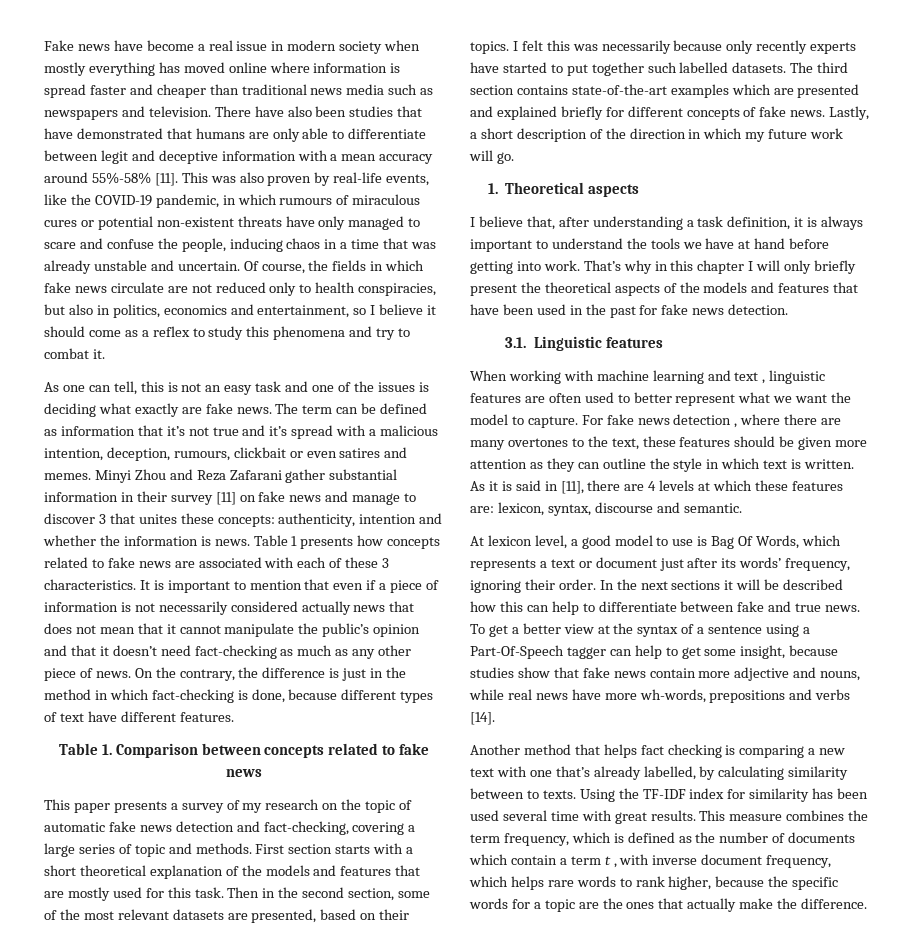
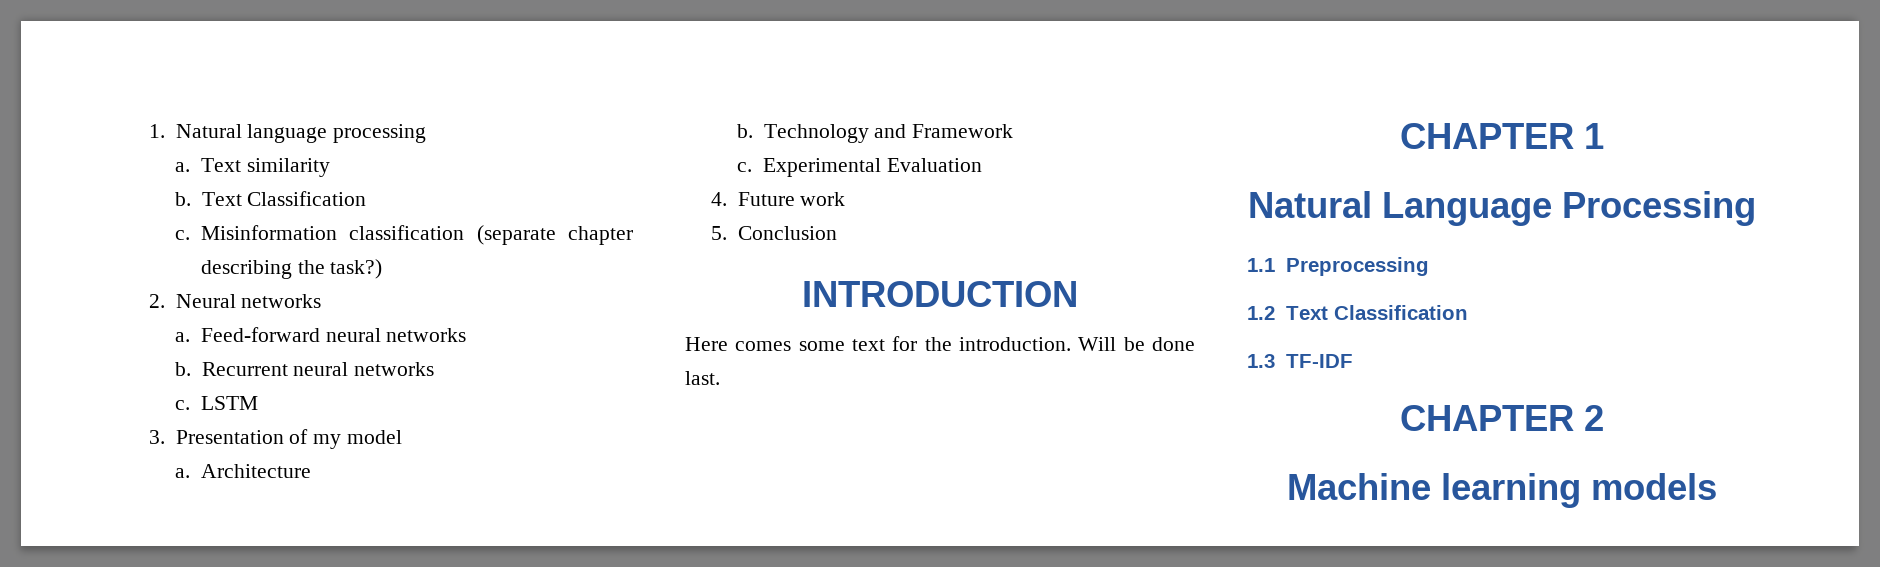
[44,40,421,54] [44,62,401,76] [44,84,434,98] [44,106,423,120] [44,128,427,142] [44,150,434,164] [44,172,430,186] [44,194,421,208] [44,216,421,230] [44,238,437,252] [44,260,425,274] [44,282,437,296] [44,304,437,318] [44,326,411,340] [44,348,105,359] [44,381,429,395] [44,403,428,417] [44,425,439,439] [44,447,408,461] [44,469,398,483] [44,491,417,505] [44,513,443,527] [43,535,441,549] [44,557,390,568] [44,579,440,593] [44,601,415,615] [44,623,421,637] [44,645,412,659] [44,667,407,681] [44,689,434,703] [44,711,234,722] [58,743,430,758] [226,769,262,777] [44,799,413,813] [44,821,416,835] [44,843,414,857] [44,865,421,879] [44,887,431,901] [44,909,410,923] [470,40,857,54] [470,62,849,76] [470,84,860,98] [470,106,870,120] [470,128,844,142] [469,150,514,164] [487,182,640,197] [470,216,864,230] [470,238,830,252] [470,260,857,274] [470,282,859,296] [470,304,789,318] [505,336,663,351] [470,370,826,384] [470,392,852,406] [470,414,842,428] [470,436,868,450] [470,458,855,472] [470,480,843,494] [470,502,742,516] [470,535,841,549] [470,557,851,571] [470,579,844,593] [470,601,861,615] [470,623,810,637] [470,645,839,659] [470,667,861,681] [469,689,851,703] [470,712,495,725] [470,744,846,758] [470,766,849,780] [470,788,869,802] [470,810,869,824] [470,832,856,846] [469,854,832,868] [469,876,839,890] [469,898,868,912] Fake news have become a real issue in modern society when mostly everything has moved online where information is spread faster and cheaper than traditional news media such as newspapers and television. There have also been studies that have demonstrated that humans are only able to differentiate between legit and deceptive information with a mean accuracy around 55%-58% [11]. This was also proven by real-life events, like the COVID-19 pandemic, in which rumours of miraculous cures or potential non-existent threats have only managed to scare and confuse the people, inducing chaos in a time that was already unstable and uncertain. Of course, the fields in which fake news circulate are not reduced only to health conspiracies, but also in politics, economics and entertainment, so I believe it should come as a reflex to study this phenomena and try to combat it. // As one can tell, this is not an easy task and one of the issues is deciding what exactly are fake news. The term can be defined as information that it’s not true and it’s spread with a malicious intention, deception, rumours, clickbait or even satires and memes. Minyi Zhou and Reza Zafarani gather substantial information in their survey [11] on fake news and manage to discover 3 that unites these concepts: authenticity, intention and whether the information is news. Table 1 presents how concepts related to fake news are associated with each of these 3 characteristics. It is important to mention that even if a piece of information is not necessarily considered actually news that does not mean that it cannot manipulate the public’s opinion and that it doesn’t need fact-checking as much as any other piece of news. On the contrary, the difference is just in the method in which fact-checking is done, because different types of text have different features. // Table 1. Comparison between concepts related to fake news // This paper presents a survey of my research on the topic of automatic fake news detection and fact-checking, covering a large series of topic and methods. First section starts with a short theoretical explanation of the models and features that are mostly used for this task. Then in the second section, some of the most relevant datasets are presented, based on their topics. I felt this was necessarily because only recently experts have started to put together such labelled datasets. The third section contains state-of-the-art examples which are presented and explained briefly for different concepts of fake news. Lastly, a short description of the direction in which my future work will go. // 1. Theoretical aspects // I believe that, after understanding a task definition, it is always important to understand the tools we have at hand before getting into work. That’s why in this chapter I will only briefly present the theoretical aspects of the models and features that have been used in the past for fake news detection. // 3.1. Linguistic features // When working with machine learning and text , linguistic features are often used to better represent what we want the model to capture. For fake news detection , where there are many overtones to the text, these features should be given more attention as they can outline the style in which text is written. As it is said in [11], there are 4 levels at which these features are: lexicon, syntax, discourse and semantic. // At lexicon level, a good model to use is Bag Of Words, which represents a text or document just after its words’ frequency, ignoring their order. In the next sections it will be described how this can help to differentiate between fake and true news. To get a better view at the syntax of a sentence using a Part-Of-Speech tagger can help to get some insight, because studies show that fake news contain more adjective and nouns, while real news have more wh-words, prepositions and verbs [14]. // Another method that helps fact checking is comparing a new text with one that’s already labelled, by calculating similarity between to texts. Using the TF-IDF index for similarity has been used several time with great results. This measure combines the term frequency, which is defined as the number of documents which contain a term t , with inverse document frequency, which helps rare words to rank higher, because the specific words for a topic are the ones that actually make the difference. -> [148,124,427,143] [174,158,330,177] [174,191,367,206] [174,225,633,245] [200,259,383,279] [148,294,322,308] [174,327,467,342] [174,362,435,376] [174,396,258,410] [148,429,403,449] [174,464,311,478] [736,124,1014,143] [736,158,982,177] [710,192,846,206] [710,226,837,240] [802,281,1078,307] [685,336,1195,351] [685,371,720,385] [1400,123,1604,149] [1248,191,1756,226] [1247,257,1429,276] [1247,305,1468,320] [1247,354,1353,368] [1400,405,1604,431] [1287,473,1717,508] 1. Natural language processing // a. Text similarity // b. Text Classification // c. Misinformation classification (separate chapter describing the task?) // 2. Neural networks // a. Feed-forward neural networks // b. Recurrent neural networks // c. LSTM // 3. Presentation of my model // a. Architecture // b. Technology and Framework // c. Experimental Evaluation // 4. Future work // 5. Conclusion // INTRODUCTION // Here comes some text for the introduction. Will be done last. // CHAPTER 1 // Natural Language Processing // 1.1 Preprocessing // 1.2 Text Classification // 1.3 TF-IDF // CHAPTER 2 // Machine learning models

